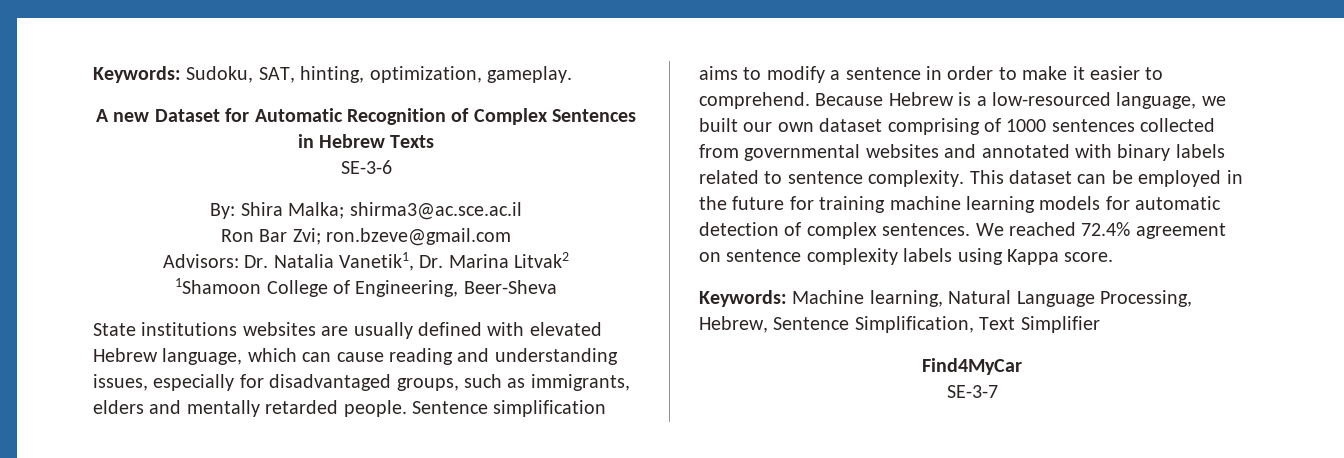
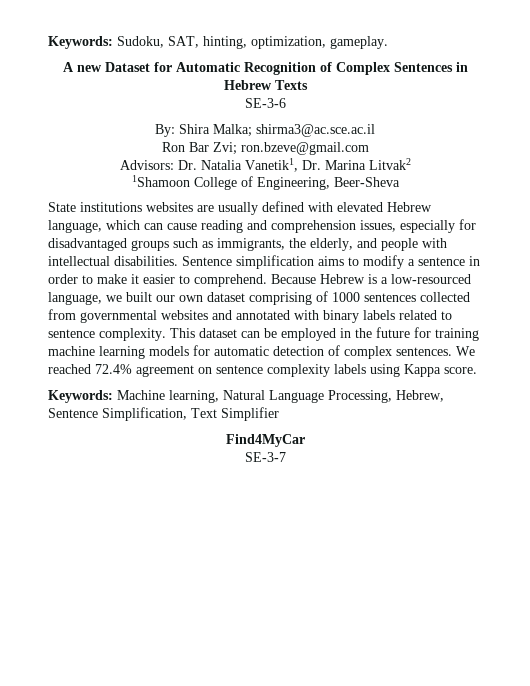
[494,348,618,365] understanding -> [271,220,356,233] comprehension
[396,378,459,391] groups, -> [131,240,169,251] groups
[93,400,407,417] elders and mentally retarded people. -> [289,238,447,251] [48,256,178,266] the elderly, and people with intellectual disabilities.

